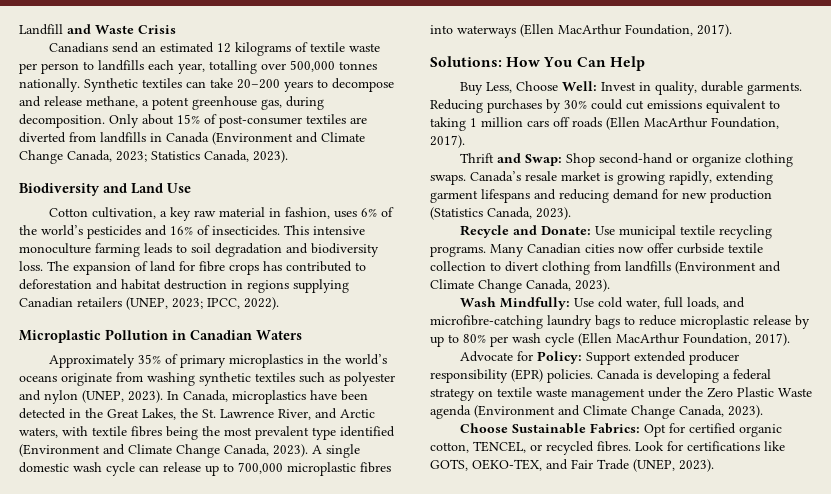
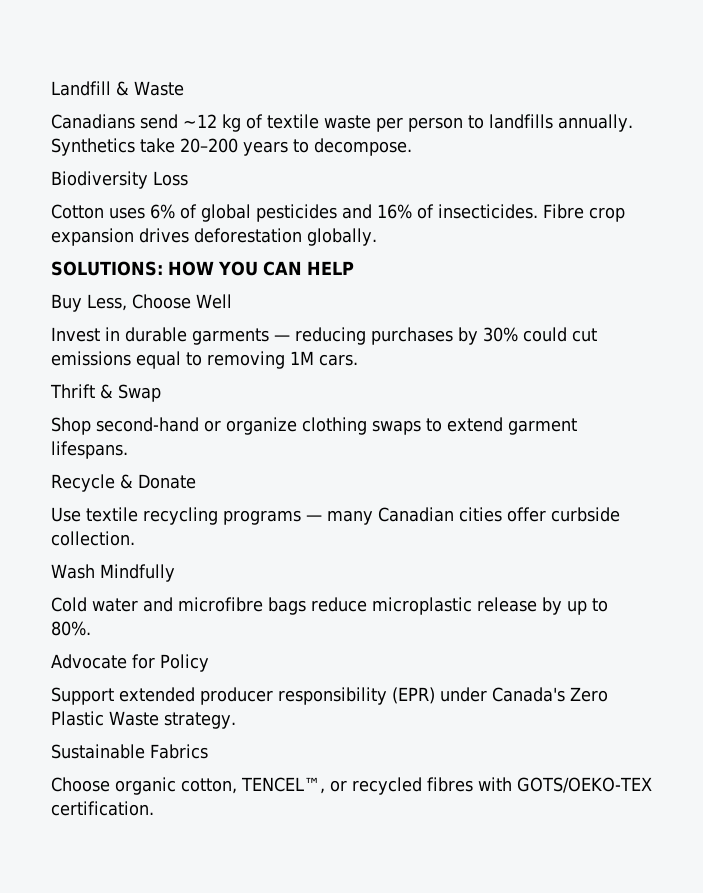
[67,24,176,34] and Waste Crisis -> [116,81,184,96] & Waste
[142,42,292,56] an estimated 12 kilograms -> [183,114,241,132] ~12 kg
[148,60,377,74] [19,78,394,92] [19,96,324,110] [19,114,367,128] [19,132,365,145] [19,150,288,164] [19,183,191,196] [49,207,331,221] each year, totalling over 500,000 tonnes nationally. Synthetic textiles can take 20–200 years to decompose and release methane, a potent greenhouse gas, during decomposition. Only about 15% of post-consumer textiles are diverted from landfills in Canada (Environment and Climate Change Canada, 2023; Statistics Canada, 2023). // Biodiversity and Land Use // Cotton cultivation, a key raw material in fashion, -> [558,114,633,132] [51,138,412,156] [51,171,188,189] [51,204,104,219] annually. Synthetics take 20–200 years to decompose. // Biodiversity Loss // Cotton
[19,225,83,236] the world’s -> [201,204,251,222] global
[284,225,365,235] [19,243,379,257] [19,261,366,275] [19,279,349,293] [19,297,279,310] [19,329,302,343] [49,354,388,368] [19,372,395,386] [19,390,368,404] [19,408,375,420] [19,426,395,440] [19,444,360,458] [19,462,391,476] [430,24,732,38] [430,56,645,71] This intensive monoculture farming leads to soil degradation and biodiversity loss. The expansion of land for fibre crops has contributed to deforestation and habitat destruction in regions supplying Canadian retailers (UNEP, 2023; IPCC, 2022). // Microplastic Pollution in Canadian Waters // Approximately 35% of primary microplastics in the world’s oceans originate from washing synthetic textiles such as polyester and nylon (UNEP, 2023). In Canada, microplastics have been detected in the Great Lakes, the St. Lawrence River, and Arctic waters, with textile fibres being the most prevalent type identified (Environment and Climate Change Canada, 2023). A single domestic wash cycle can release up to 700,000 microplastic fibres into waterways (Ellen MacArthur Foundation, 2017). // Solutions: How You Can Help -> [543,204,625,222] [51,228,377,246] [51,261,354,276] Fibre crop expansion drives deforestation globally. // SOLUTIONS: HOW YOU CAN HELP
[562,81,598,91] Well: -> [196,294,232,309] Well //
[655,81,803,95] [430,99,483,113] quality, durable garments. Reducing -> [125,327,366,345] durable garments — reducing
[706,99,780,113] [430,117,779,131] [430,135,465,148] equivalent to taking 1 million cars off roads (Ellen MacArthur Foundation, 2017). -> [136,351,358,369] equal to removing 1M cars.
[497,153,563,166] and Swap: -> [100,384,161,402] & Swap //
[430,171,773,185] [430,189,772,203] [430,207,571,220] [460,225,773,239] [430,244,524,257] swaps. Canada’s resale market is growing rapidly, extending garment lifespans and reducing demand for new production (Statistics Canada, 2023). // Recycle and Donate: Use municipal textile recycling programs. Many -> [372,417,577,435] [51,441,128,459] [51,474,196,492] [51,507,373,525] swaps to extend garment lifespans. // Recycle & Donate // Use textile recycling programs — many
[618,246,644,253] now -> (502, 514) none
[728,243,763,253] [430,261,781,275] [430,279,610,293] [460,297,746,310] [430,315,635,329] textile collection to divert clothing from landfills (Environment and Climate Change Canada, 2023). // Wash Mindfully: Use cold water, full loads, and microfibre-catching laundry bags to -> [51,531,135,546] [51,564,175,582] [51,597,306,615] collection. // Wash Mindfully // Cold water and microfibre bags
[463,333,790,347] 80% per wash cycle (Ellen MacArthur Foundation, 2017). -> [51,621,91,636] 80%.
[537,351,583,364] Policy: -> [160,654,209,672] Policy //
[547,369,771,383] [430,387,812,401] [430,405,763,419] [460,423,737,437] policies. Canada is developing a federal strategy on textile waste management under the Zero Plastic Waste agenda (Environment and Climate Change Canada, 2023). // Choose Sustainable Fabrics: Opt for certified -> [440,687,608,702] [51,711,236,729] [51,744,208,759] [51,777,110,792] under Canada's Zero Plastic Waste strategy. // Sustainable Fabrics // Choose
[473,441,526,453] TENCEL, -> [241,777,325,794] TENCEL™,
[597,441,785,452] [430,459,714,472] fibres. Look for certifications like GOTS, OEKO-TEX, and Fair Trade (UNEP, 2023). -> [427,777,652,793] [51,801,154,816] fibres with GOTS/OEKO-TEX certification.

